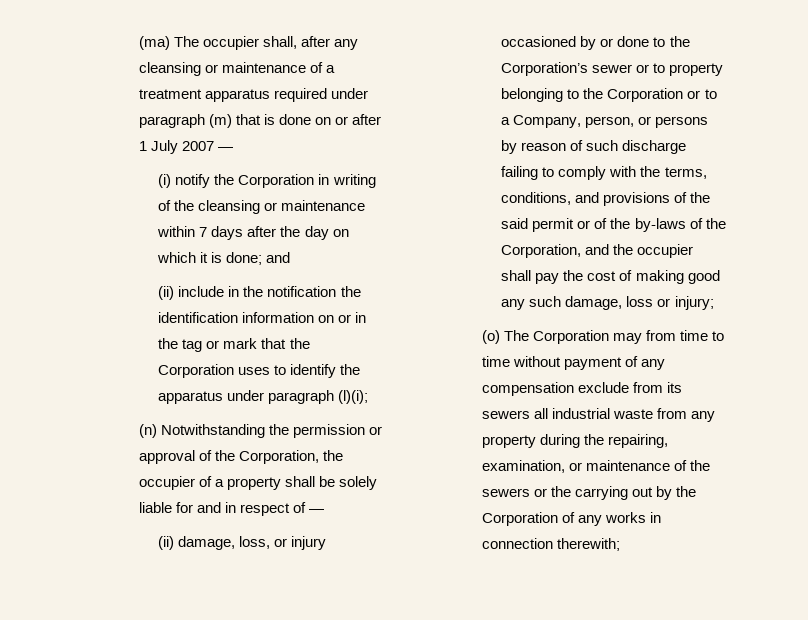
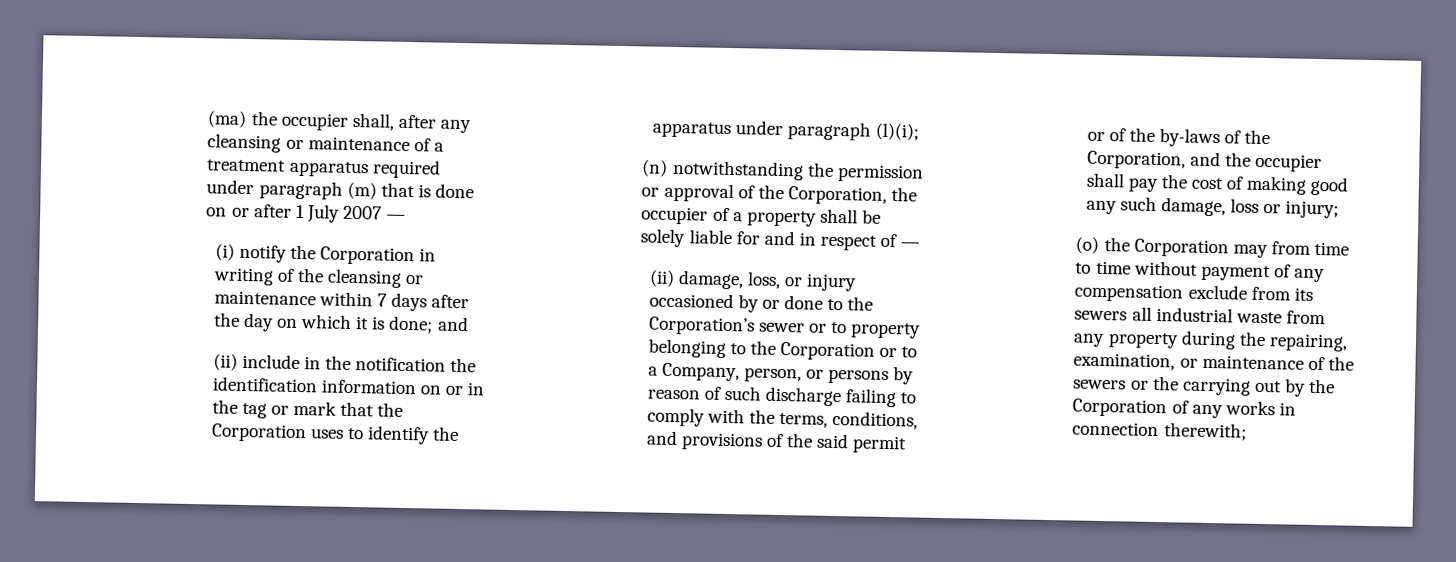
[173,36,199,47] The -> [250,111,278,126] the
[160,424,265,438] Notwithstanding -> [671,159,804,181] notwithstanding
[503,330,529,341] The -> [1103,237,1130,252] the

